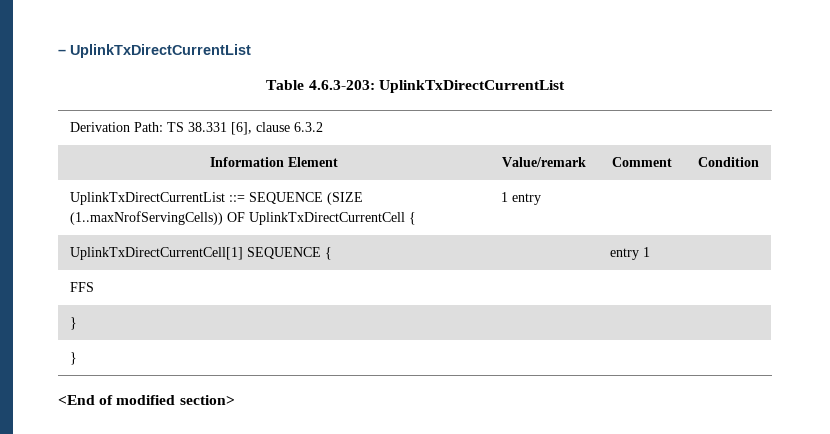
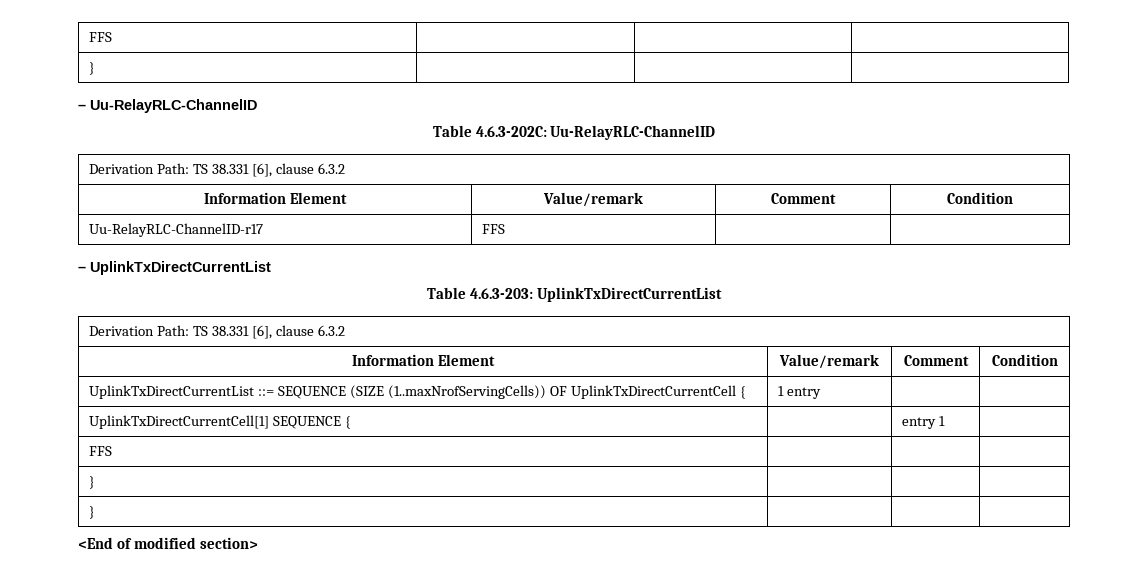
(58, 52) none -> [89,32,113,42] [89,62,96,75] [78,99,257,113] [432,125,716,140] [89,163,345,177] [204,192,347,204] [543,192,643,207] [771,193,836,204] [947,192,1013,204] [89,223,264,237] [482,224,506,234] FFS | | | // } | | | // – Uu-RelayRLC-ChannelID // Table 4.6.3-202C: Uu-RelayRLC-ChannelID // Derivation Path: TS 38.331 [6], clause 6.3.2 // Information Element | Value/remark | Comment | Condition // Uu-RelayRLC-ChannelID-r17 | FFS | | //

